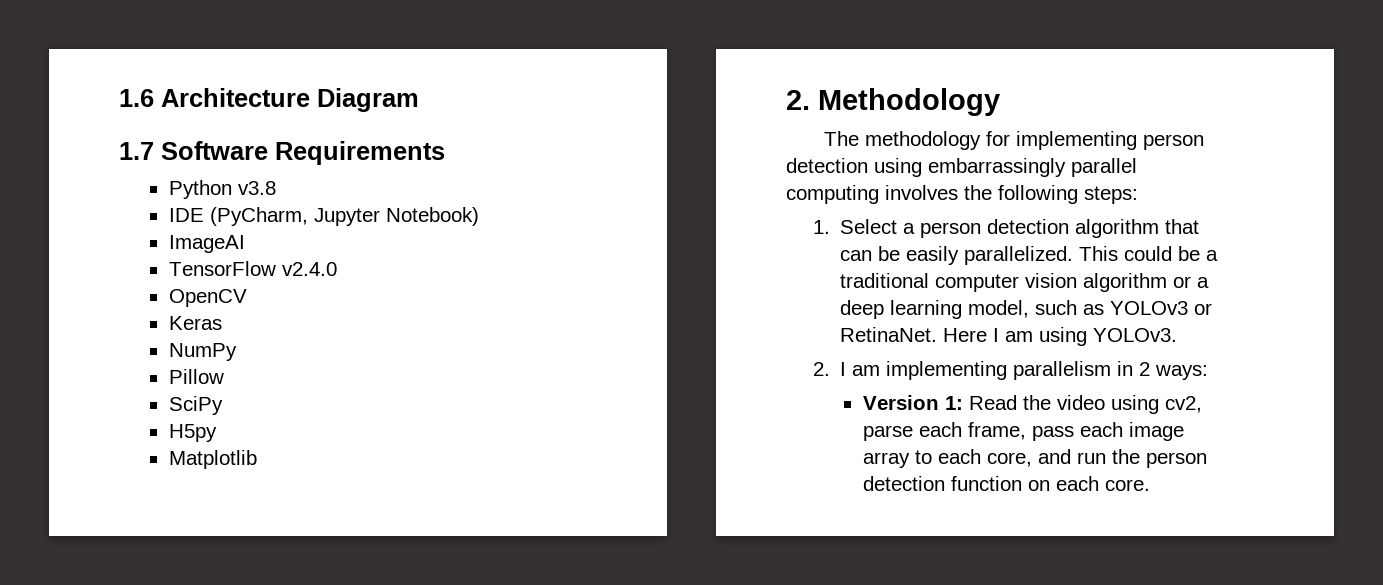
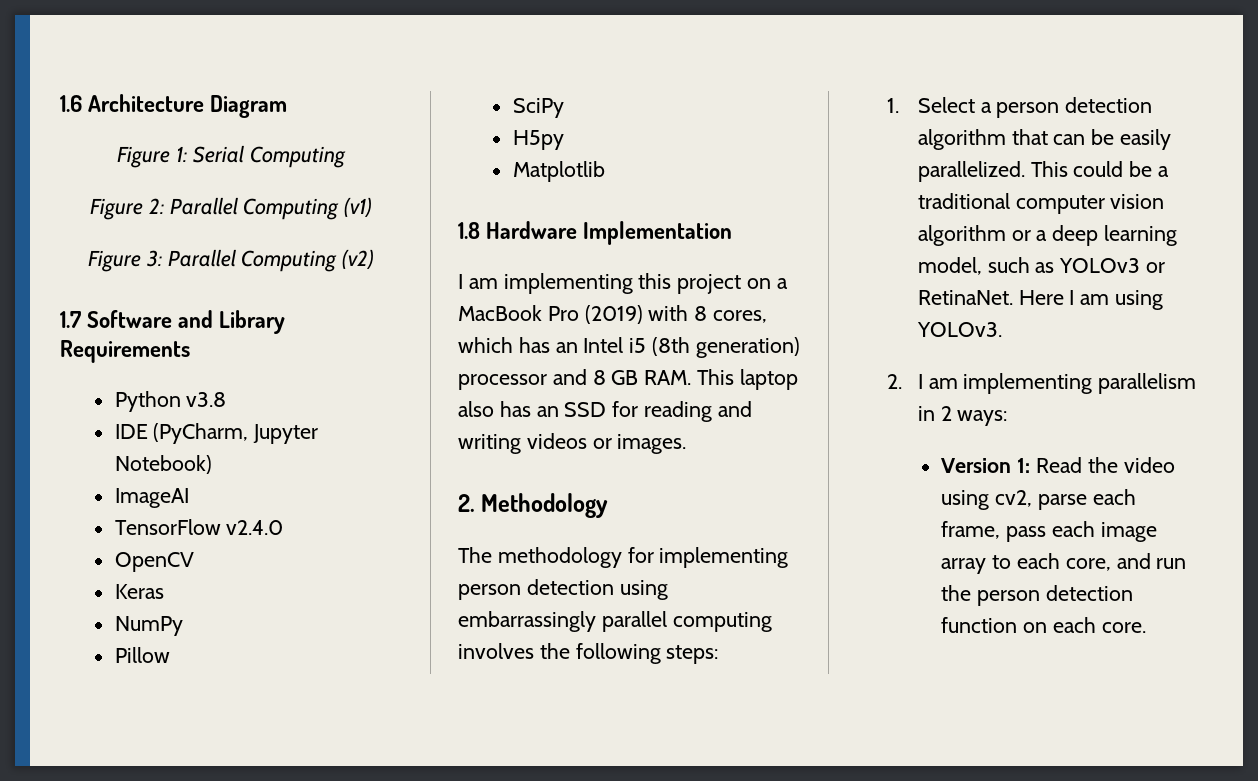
(419, 100) none -> [117,145,346,168] [89,197,373,220] [87,249,375,272] // Figure 1: Serial Computing // Figure 2: Parallel Computing (v1) // Figure 3: Parallel Computing (v2)
(268, 150) none -> [178,310,286,334] and Library
(257, 459) none -> [458,221,733,245] [458,273,788,294] [458,305,768,324] [458,337,800,358] [458,369,798,390] [458,401,752,422] [458,433,687,454] // 1.8 Hardware Implementation // I am implementing this project on a MacBook Pro (2019) with 8 cores, which has an Intel i5 (8th generation) processor and 8 GB RAM. This laptop also has an SSD for reading and writing videos or images.

